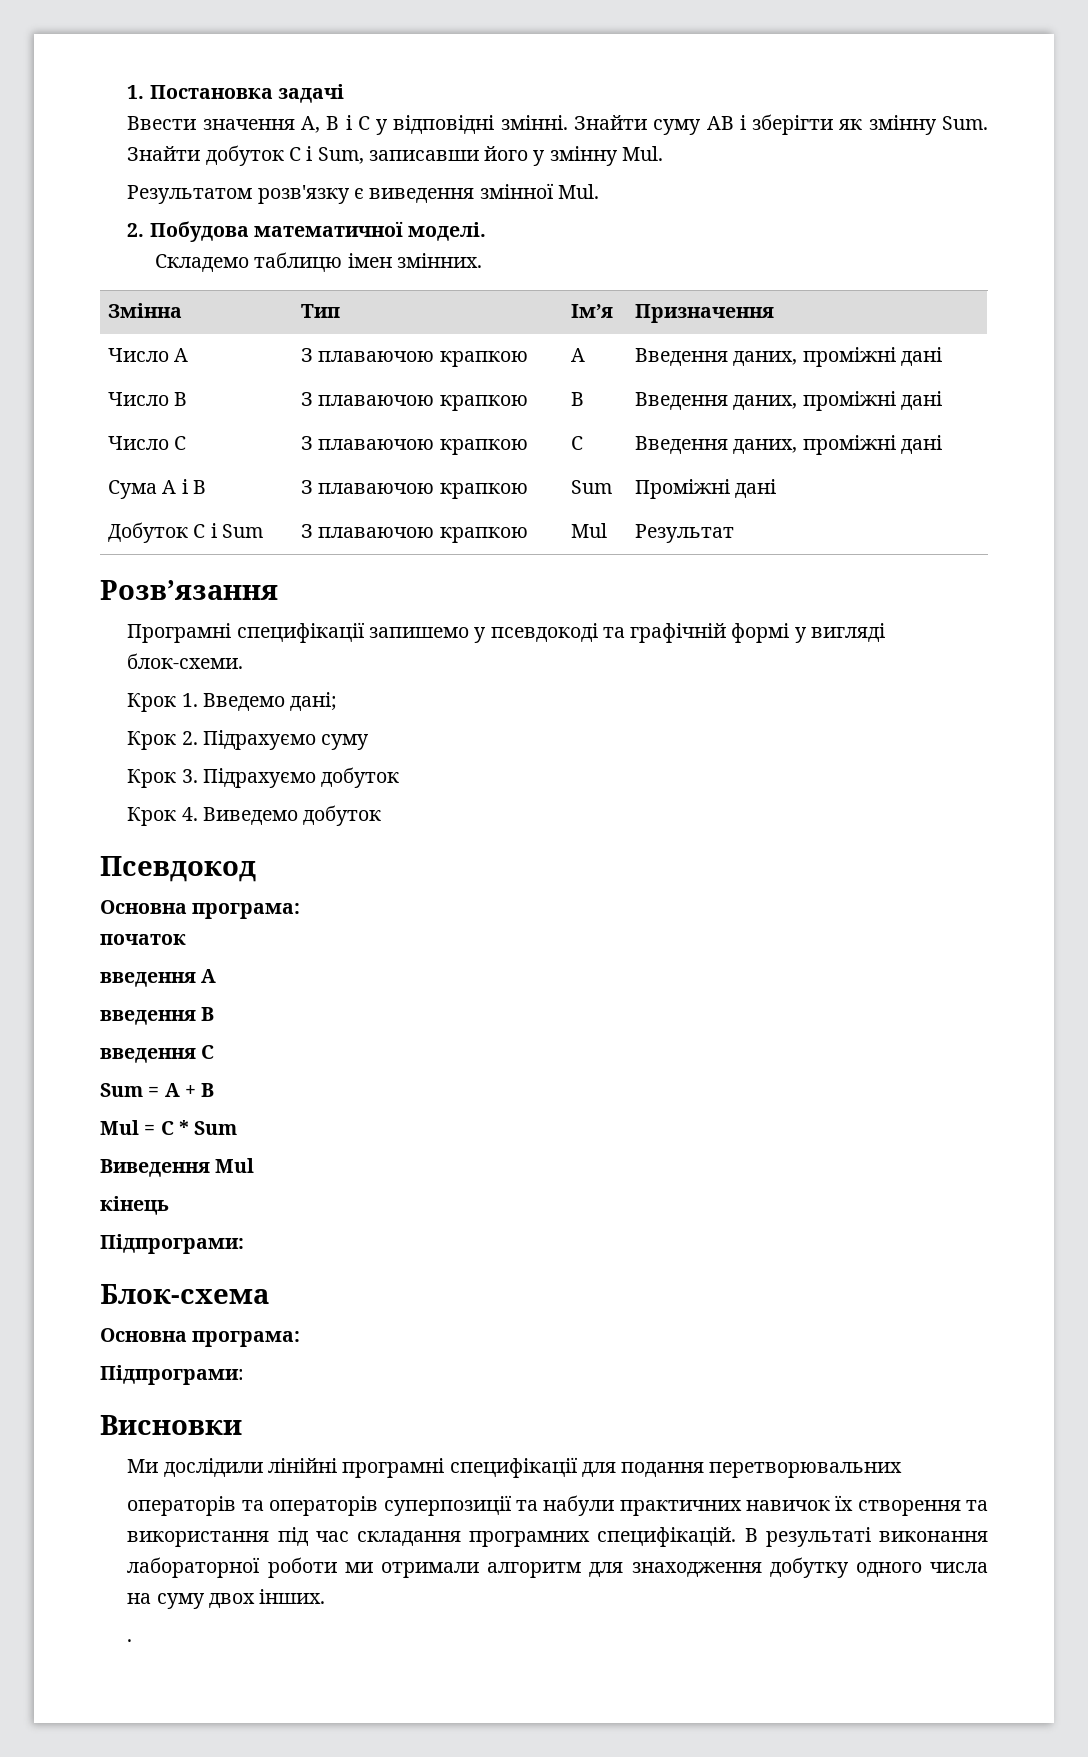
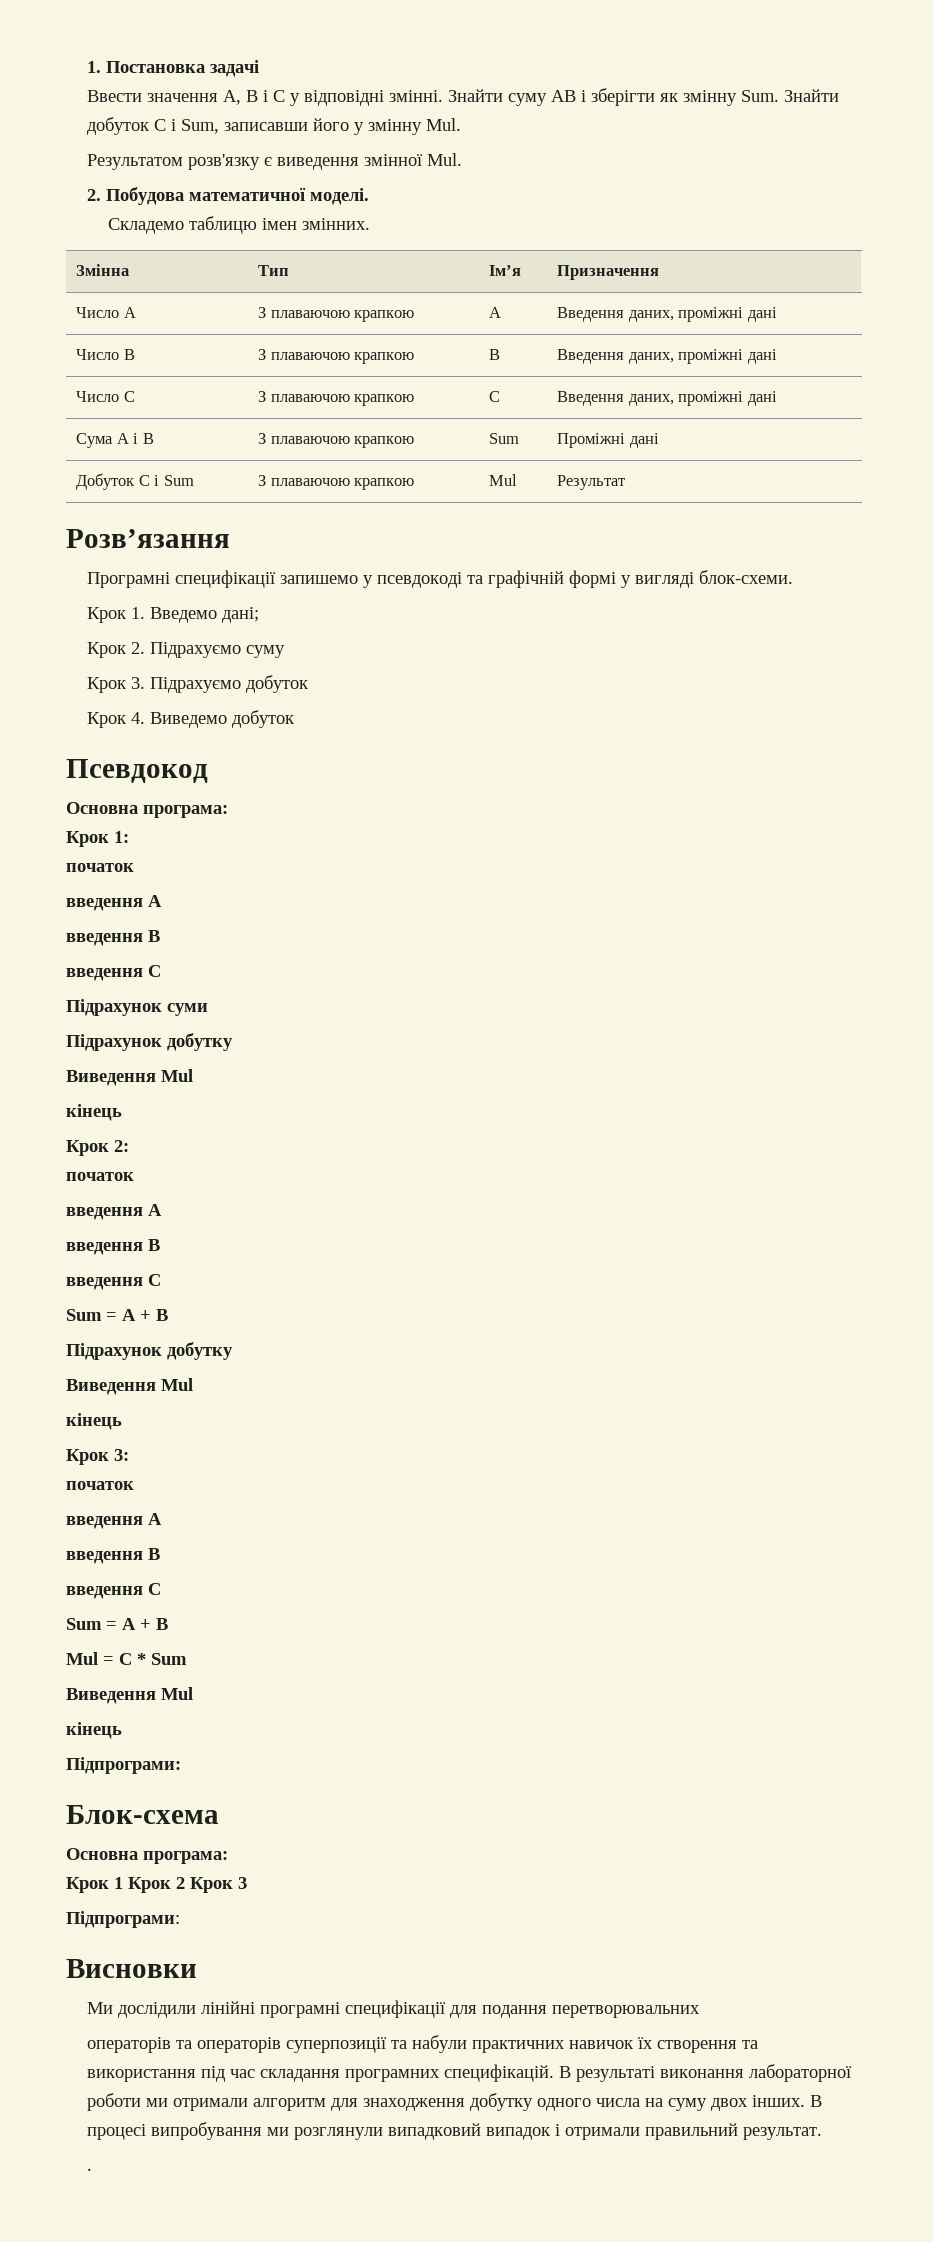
(301, 911) none -> [66,831,129,847] [66,863,134,872] [66,895,162,911] [66,930,160,946] [66,965,161,981] [66,999,208,1016] [66,1033,233,1051] [66,1069,193,1086] [66,1104,122,1121] [66,1140,129,1156] [66,1172,134,1181] [66,1204,162,1220] [66,1239,160,1255] [66,1274,161,1290] [66,1309,168,1321] [66,1342,233,1360] [66,1378,193,1395] [66,1413,122,1430] [66,1449,129,1465] // Крок 1: // початок // введення A // введення B // введення C // Підрахунок суми // Підрахунок добутку // Виведення Mul // кінець // Крок 2: // початок // введення A // введення B // введення C // Sum = A + B // Підрахунок добутку // Виведення Mul // кінець // Крок 3:
(301, 1339) none -> [66,1877,247,1893] // Крок 1 Крок 2 Крок 3
(326, 1596) none -> [809,2095,822,2107] [86,2122,822,2140] В процесі випробування ми розглянули випадковий випадок і отримали правильний результат.

